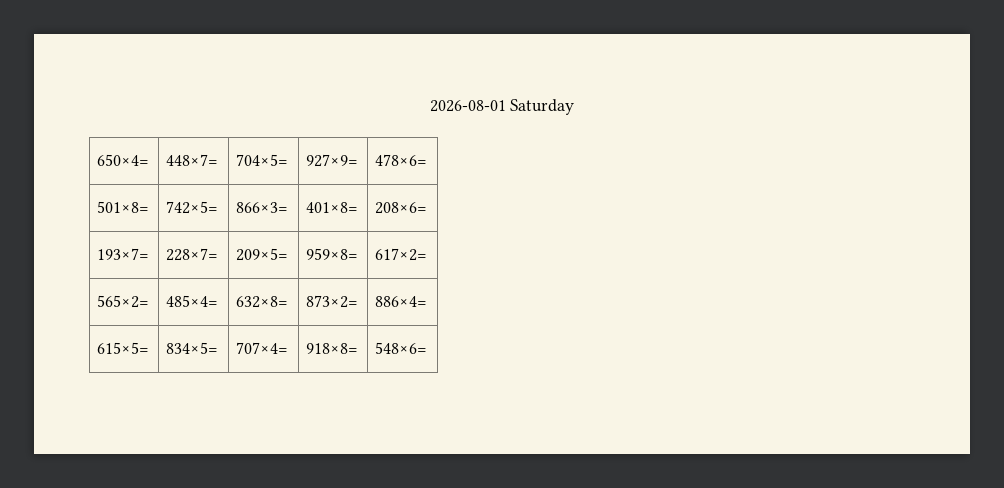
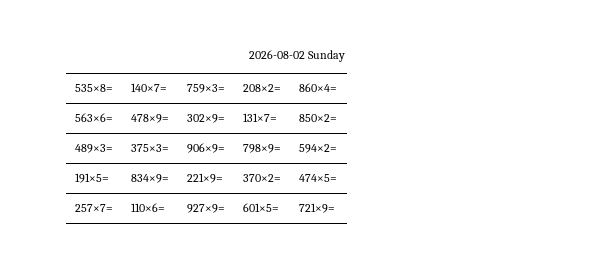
[429,99,575,115] [97,154,150,166] [166,154,219,166] [236,154,289,166] [306,154,359,167] [375,154,428,166] [97,201,150,213] [166,201,219,214] [236,202,289,213] [306,202,359,213] [375,202,428,214] [97,248,150,260] [166,248,219,261] [236,248,289,261] [306,248,359,260] [375,248,428,261] [97,295,150,308] [166,295,219,307] [236,296,289,308] [306,295,359,308] [375,296,428,307] [97,342,150,354] [166,342,219,354] [236,342,289,354] [306,343,359,354] [375,342,428,354] 2026-08-01 Saturday // 650×4= | 448×7= | 704×5= | 927×9= | 478×6= // 501×8= | 742×5= | 866×3= | 401×8= | 208×6= // 193×7= | 228×7= | 209×5= | 959×8= | 617×2= // 565×2= | 485×4= | 632×8= | 873×2= | 886×4= // 615×5= | 834×5= | 707×4= | 918×8= | 548×6= -> [248,50,346,62] [74,84,113,92] [130,83,167,92] [186,84,225,93] [242,84,281,92] [298,83,337,92] [74,113,113,122] [130,114,169,123] [186,114,225,123] [242,113,277,122] [298,114,337,122] [74,144,113,153] [130,144,169,152] [186,143,225,153] [242,144,281,153] [298,144,337,153] [74,173,109,183] [130,174,169,183] [186,173,223,183] [242,174,281,182] [298,174,337,182] [74,204,113,212] [130,203,165,212] [186,204,225,213] [242,203,279,212] [298,203,335,213] 2026-08-02 Sunday // 535×8= | 140×7= | 759×3= | 208×2= | 860×4= // 563×6= | 478×9= | 302×9= | 131×7= | 850×2= // 489×3= | 375×3= | 906×9= | 798×9= | 594×2= // 191×5= | 834×9= | 221×9= | 370×2= | 474×5= // 257×7= | 110×6= | 927×9= | 601×5= | 721×9=

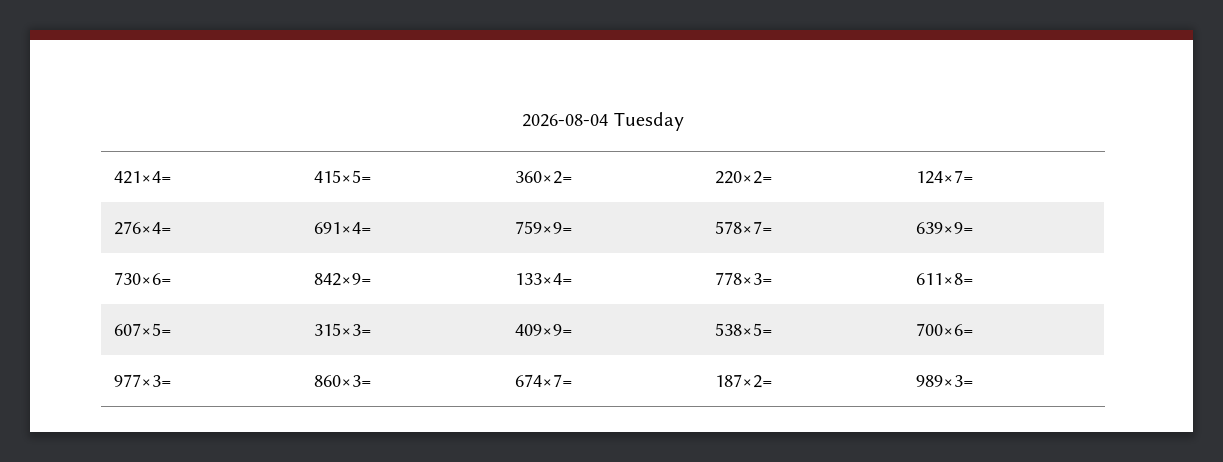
[248,50,346,62] [74,84,113,92] [130,83,167,92] [186,84,225,93] [242,84,281,92] [298,83,337,92] [74,113,113,122] [130,114,169,123] [186,114,225,123] [242,113,277,122] [298,114,337,122] [74,144,113,153] [130,144,169,152] [186,143,225,153] [242,144,281,153] [298,144,337,153] [74,173,109,183] [130,174,169,183] [186,173,223,183] [242,174,281,182] [298,174,337,182] [74,204,113,212] [130,203,165,212] [186,204,225,213] [242,203,279,212] [298,203,335,213] 2026-08-02 Sunday // 535×8= | 140×7= | 759×3= | 208×2= | 860×4= // 563×6= | 478×9= | 302×9= | 131×7= | 850×2= // 489×3= | 375×3= | 906×9= | 798×9= | 594×2= // 191×5= | 834×9= | 221×9= | 370×2= | 474×5= // 257×7= | 110×6= | 927×9= | 601×5= | 721×9= -> [522,112,684,131] [113,171,172,184] [313,170,372,183] [514,171,573,184] [714,171,773,184] [915,170,974,184] [113,221,172,235] [313,222,372,234] [514,221,573,234] [714,221,773,234] [915,222,974,234] [113,272,172,285] [313,273,372,286] [514,273,573,285] [714,272,773,285] [915,273,974,285] [113,323,172,336] [313,323,372,336] [514,324,573,336] [714,323,773,336] [915,323,974,336] [113,374,172,387] [313,375,372,387] [514,374,573,387] [714,374,773,388] [915,375,974,387] 2026-08-04 Tuesday // 421×4= | 415×5= | 360×2= | 220×2= | 124×7= // 276×4= | 691×4= | 759×9= | 578×7= | 639×9= // 730×6= | 842×9= | 133×4= | 778×3= | 611×8= // 607×5= | 315×3= | 409×9= | 538×5= | 700×6= // 977×3= | 860×3= | 674×7= | 187×2= | 989×3=

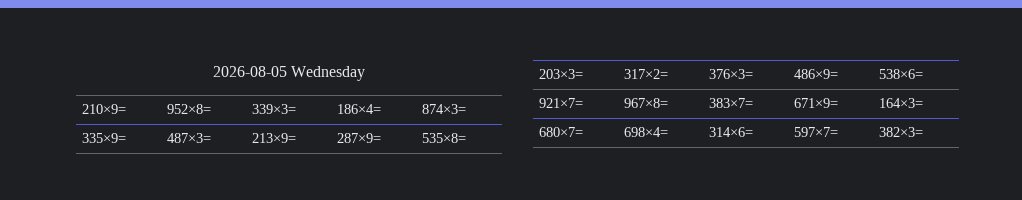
[522,112,684,131] [113,171,172,184] [313,170,372,183] [514,171,573,184] [714,171,773,184] [915,170,974,184] [113,221,172,235] [313,222,372,234] [514,221,573,234] [714,221,773,234] [915,222,974,234] [113,272,172,285] [313,273,372,286] [514,273,573,285] [714,272,773,285] [915,273,974,285] [113,323,172,336] [313,323,372,336] [514,324,573,336] [714,323,773,336] [915,323,974,336] [113,374,172,387] [313,375,372,387] [514,374,573,387] [714,374,773,388] [915,375,974,387] 2026-08-04 Tuesday // 421×4= | 415×5= | 360×2= | 220×2= | 124×7= // 276×4= | 691×4= | 759×9= | 578×7= | 639×9= // 730×6= | 842×9= | 133×4= | 778×3= | 611×8= // 607×5= | 315×3= | 409×9= | 538×5= | 700×6= // 977×3= | 860×3= | 674×7= | 187×2= | 989×3= -> [212,66,366,81] [82,104,127,114] [167,104,212,114] [252,104,297,114] [337,104,382,114] [422,104,467,114] [82,133,127,143] [167,133,212,143] [252,133,297,143] [337,133,382,143] [422,133,467,143] [539,69,584,79] [624,69,669,79] [709,69,754,79] [794,69,839,79] [879,69,924,79] [539,98,584,108] [624,98,669,108] [709,98,754,108] [794,98,839,108] [879,98,924,108] [539,127,584,137] [624,127,669,137] [709,127,754,137] [794,127,839,137] [879,127,924,137] 2026-08-05 Wednesday // 210×9= | 952×8= | 339×3= | 186×4= | 874×3= // 335×9= | 487×3= | 213×9= | 287×9= | 535×8= // 203×3= | 317×2= | 376×3= | 486×9= | 538×6= // 921×7= | 967×8= | 383×7= | 671×9= | 164×3= // 680×7= | 698×4= | 314×6= | 597×7= | 382×3=

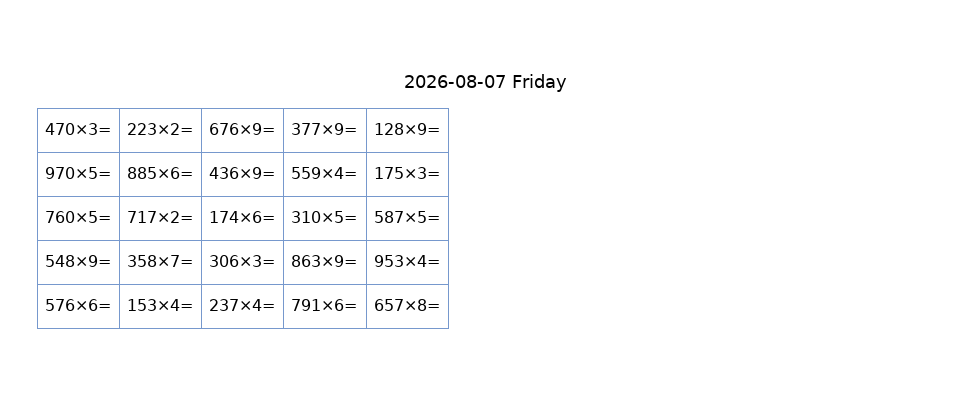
[212,66,366,81] [82,104,127,114] [167,104,212,114] [252,104,297,114] [337,104,382,114] [422,104,467,114] [82,133,127,143] [167,133,212,143] [252,133,297,143] [337,133,382,143] [422,133,467,143] [539,69,584,79] [624,69,669,79] [709,69,754,79] [794,69,839,79] [879,69,924,79] [539,98,584,108] [624,98,669,108] [709,98,754,108] [794,98,839,108] [879,98,924,108] [539,127,584,137] [624,127,669,137] [709,127,754,137] [794,127,839,137] [879,127,924,137] 2026-08-05 Wednesday // 210×9= | 952×8= | 339×3= | 186×4= | 874×3= // 335×9= | 487×3= | 213×9= | 287×9= | 535×8= // 203×3= | 317×2= | 376×3= | 486×9= | 538×6= // 921×7= | 967×8= | 383×7= | 671×9= | 164×3= // 680×7= | 698×4= | 314×6= | 597×7= | 382×3= -> [404,74,568,92] [44,123,111,135] [126,123,193,135] [208,123,275,135] [290,123,357,135] [373,123,440,135] [44,167,111,179] [126,167,193,179] [208,167,275,179] [290,167,357,179] [373,167,440,179] [44,211,111,223] [126,211,193,223] [208,211,275,223] [290,211,357,223] [373,211,440,223] [44,255,111,267] [126,255,193,267] [208,255,275,267] [290,255,357,267] [373,255,440,267] [44,299,111,311] [126,299,193,311] [208,299,275,311] [290,299,357,311] [373,299,440,311] 2026-08-07 Friday // 470×3= | 223×2= | 676×9= | 377×9= | 128×9= // 970×5= | 885×6= | 436×9= | 559×4= | 175×3= // 760×5= | 717×2= | 174×6= | 310×5= | 587×5= // 548×9= | 358×7= | 306×3= | 863×9= | 953×4= // 576×6= | 153×4= | 237×4= | 791×6= | 657×8=

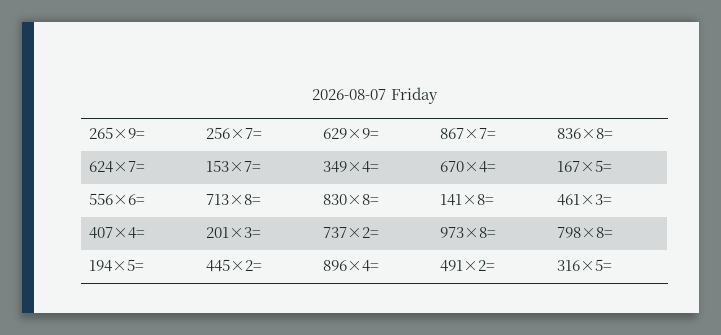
[44,123,111,135] [126,123,193,135] [208,123,275,135] [290,123,357,135] [373,123,440,135] [44,167,111,179] [126,167,193,179] [208,167,275,179] [290,167,357,179] [373,167,440,179] [44,211,111,223] [126,211,193,223] [208,211,275,223] [290,211,357,223] [373,211,440,223] [44,255,111,267] [126,255,193,267] [208,255,275,267] [290,255,357,267] [373,255,440,267] [44,299,111,311] [126,299,193,311] [208,299,275,311] [290,299,357,311] [373,299,440,311] 470×3= | 223×2= | 676×9= | 377×9= | 128×9= // 970×5= | 885×6= | 436×9= | 559×4= | 175×3= // 760×5= | 717×2= | 174×6= | 310×5= | 587×5= // 548×9= | 358×7= | 306×3= | 863×9= | 953×4= // 576×6= | 153×4= | 237×4= | 791×6= | 657×8= -> [88,127,145,139] [205,127,262,139] [322,128,379,139] [439,128,496,139] [556,128,613,139] [88,161,145,173] [205,160,261,172] [322,161,379,173] [439,161,496,173] [556,160,612,172] [88,193,145,205] [205,194,261,205] [322,194,379,205] [439,194,494,206] [556,194,612,206] [88,227,145,239] [205,227,261,238] [322,227,379,238] [439,227,496,238] [556,227,613,238] [88,259,144,272] [205,259,262,272] [322,260,379,272] [439,260,495,272] [556,259,612,271] 265×9= | 256×7= | 629×9= | 867×7= | 836×8= // 624×7= | 153×7= | 349×4= | 670×4= | 167×5= // 556×6= | 713×8= | 830×8= | 141×8= | 461×3= // 407×4= | 201×3= | 737×2= | 973×8= | 798×8= // 194×5= | 445×2= | 896×4= | 491×2= | 316×5=

